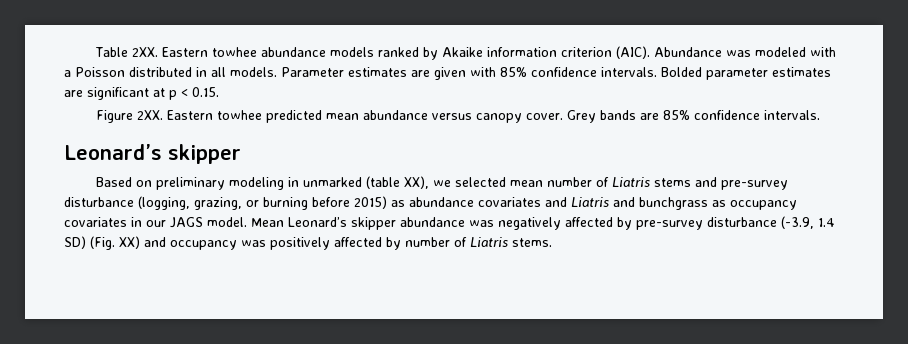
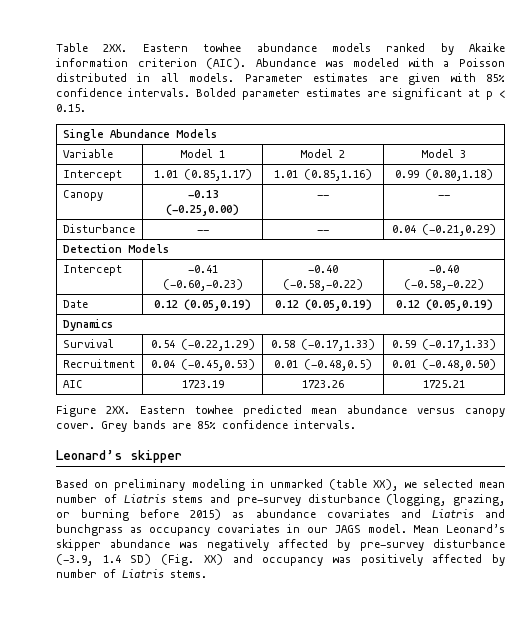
(219, 92) none -> [62,129,217,141] [62,149,113,158] [180,149,225,158] [301,149,345,158] [422,149,466,158] [62,170,122,181] [153,169,252,181] [274,169,372,181] [395,169,493,181] [62,190,103,201] [187,190,218,198] [166,204,239,216] [317,195,329,198] [438,195,450,198] [62,224,135,233] [196,230,209,233] [317,230,329,233] [392,224,496,236] [62,244,169,253] [62,265,122,276] [187,265,218,273] [162,279,243,291] [308,265,338,273] [283,279,363,291] [429,265,459,273] [404,279,484,291] [62,300,88,308] [154,299,251,311] [274,299,372,311] [395,299,493,311] [62,319,113,331] [62,339,114,348] [150,339,255,351] [271,339,375,351] [392,339,496,351] [62,359,135,368] [150,359,255,371] [274,359,372,371] [392,359,496,371] [62,380,83,388] [181,380,224,388] [302,380,344,388] [423,380,465,388] // Single Abundance Models // Variable | Model 1 | Model 2 | Model 3 // Intercept | 1.01 (0.85,1.17) | 1.01 (0.85,1.16) | 0.99 (0.80,1.18) // Canopy | -0.13 (-0.25,0.00) | -- | -- // Disturbance | -- | -- | 0.04 (-0.21,0.29) // Detection Models // Intercept | -0.41 (-0.60,-0.23) | -0.40 (-0.58,-0.22) | -0.40 (-0.58,-0.22) // Date | 0.12 (0.05,0.19) | 0.12 (0.05,0.19) | 0.12 (0.05,0.19) // Dynamics // Survival | 0.54 (-0.22,1.29) | 0.58 (-0.17,1.33) | 0.59 (-0.17,1.33) // Recruitment | 0.04 (-0.45,0.53) | 0.01 (-0.48,0.5) | 0.01 (-0.48,0.50) // AIC | 1723.19 | 1723.26 | 1725.21

